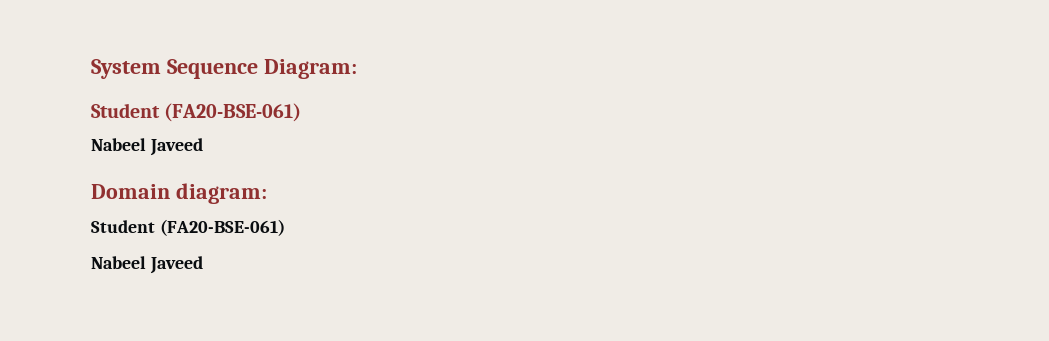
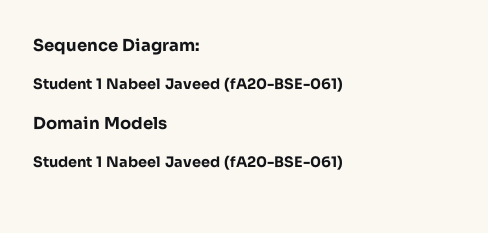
[91,59,161,79] System -> (33, 46) none
[164,103,302,122] [91,138,203,156] (FA20-BSE-061) // Nabeel Javeed -> [95,77,343,92] 1 Nabeel Javeed (fA20-BSE-061)
[175,183,267,204] [91,219,285,236] [91,256,203,274] diagram: // Student (FA20-BSE-061) // Nabeel Javeed -> [104,116,168,130] [33,155,343,170] Models // Student 1 Nabeel Javeed (fA20-BSE-061)

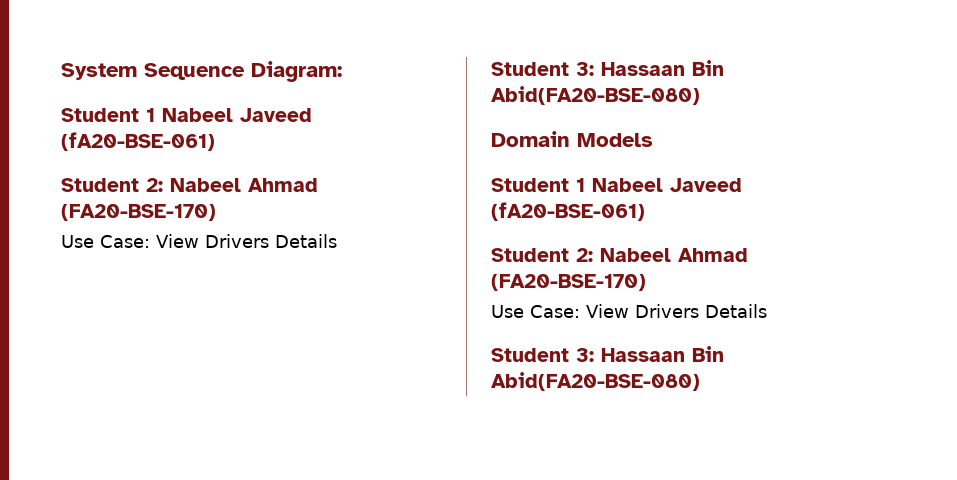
(33, 46) none -> [61,63,137,80] System
(343, 84) none -> [61,178,318,192] [61,204,216,221] [61,234,337,248] [491,60,724,76] [491,86,700,105] // Student 2: Nabeel Ahmad (FA20-BSE-170) // Use Case: View Drivers Details // Student 3: Hassaan Bin Abid(FA20-BSE-080)
(343, 162) none -> [491,248,748,262] [491,274,646,291] [491,304,767,318] [491,346,724,362] [491,372,700,391] // Student 2: Nabeel Ahmad (FA20-BSE-170) // Use Case: View Drivers Details // Student 3: Hassaan Bin Abid(FA20-BSE-080)

